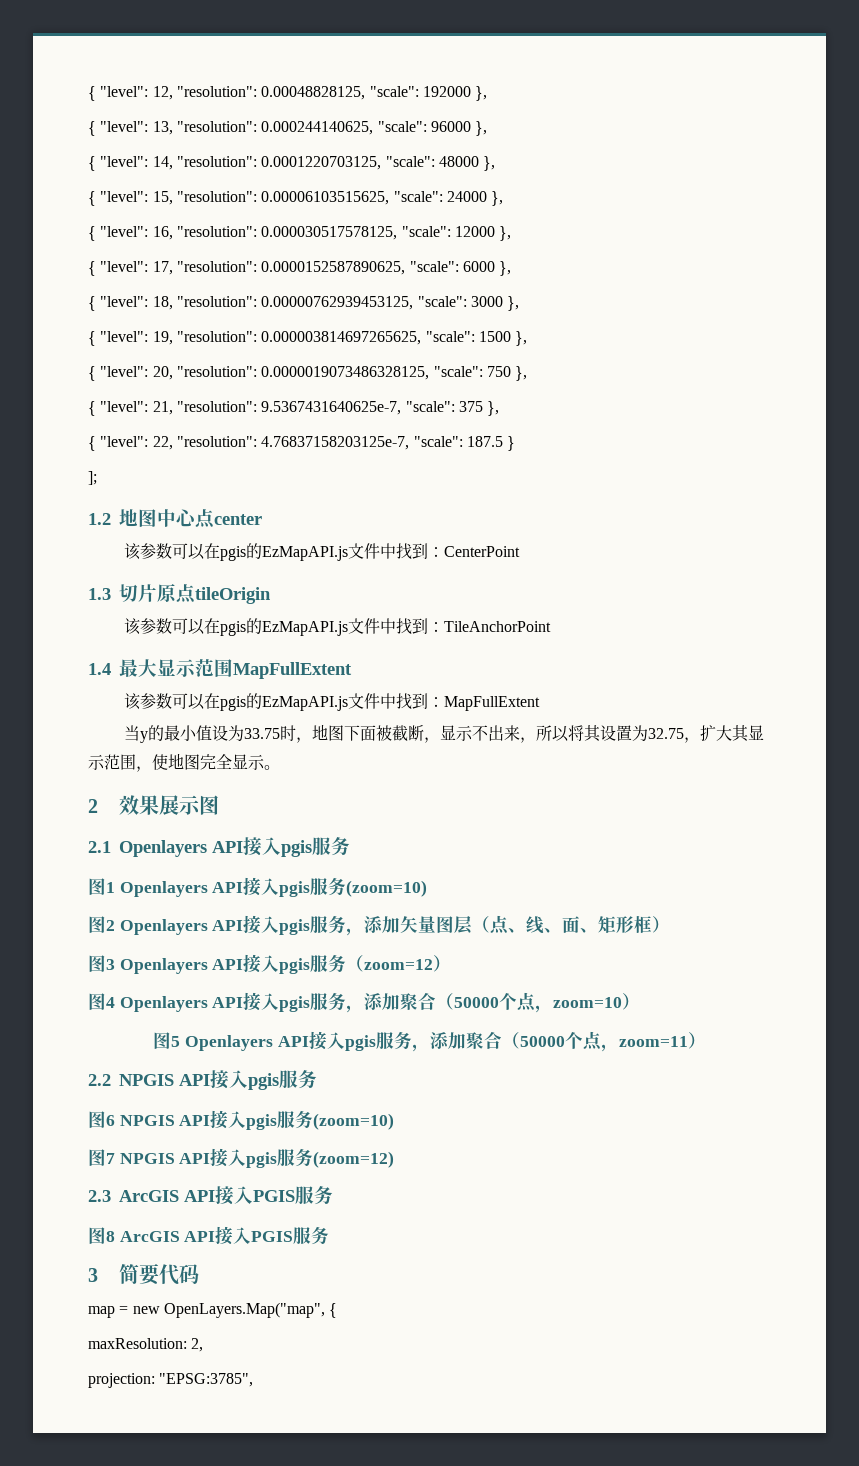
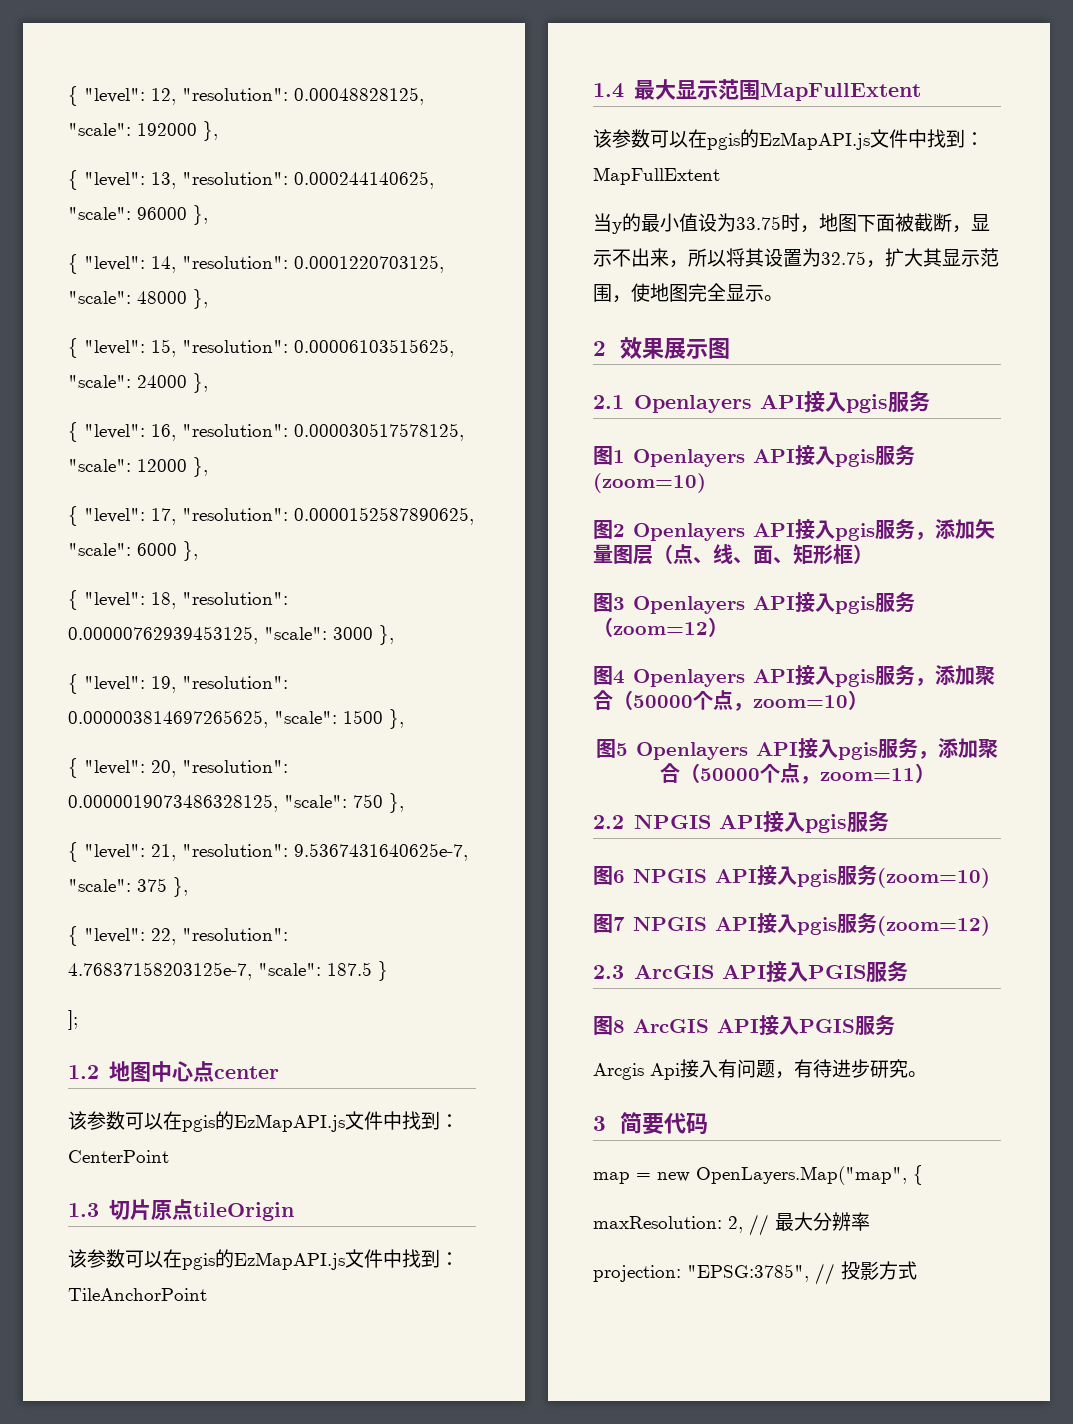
(330, 1235) none -> [593,1059,927,1080] // Arcgis Api接入有问题，有待进步研究。
(204, 1345) none -> [749,1212,870,1236] // 最大分辨率
(254, 1380) none -> [815,1261,917,1285] // 投影方式

